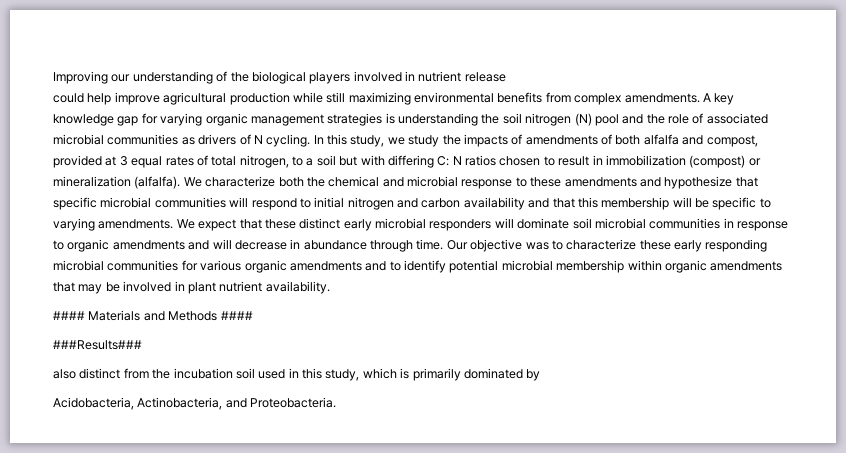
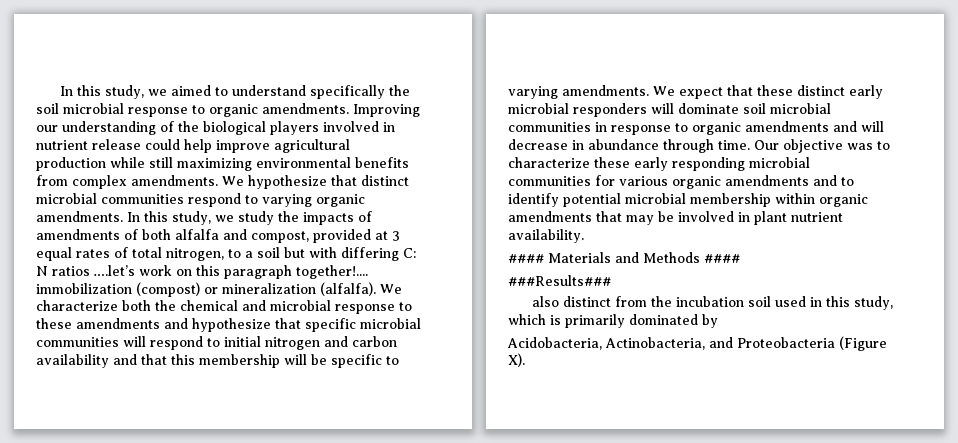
(53, 77) none -> [59,85,410,99] [36,103,349,117] In this study, we aimed to understand specifically the soil microbial response to organic amendments.
(506, 77) // -> (141, 144) none
[702,93,735,105] [53,113,768,126] [53,134,311,147] A key knowledge gap for varying organic management strategies is understanding the soil nitrogen (N) pool and the role of associated microbial communities as drivers of N cycling. -> [222,175,409,189] [36,193,365,207] [36,211,123,222] We hypothesize that distinct microbial communities respond to varying organic amendments.
[499,155,603,166] chosen to result in -> [94,265,368,279] ….let’s work on this paragraph together!....
[250,397,337,408] Proteobacteria. -> [737,336,887,351] [508,353,525,367] Proteobacteria (Figure X).

